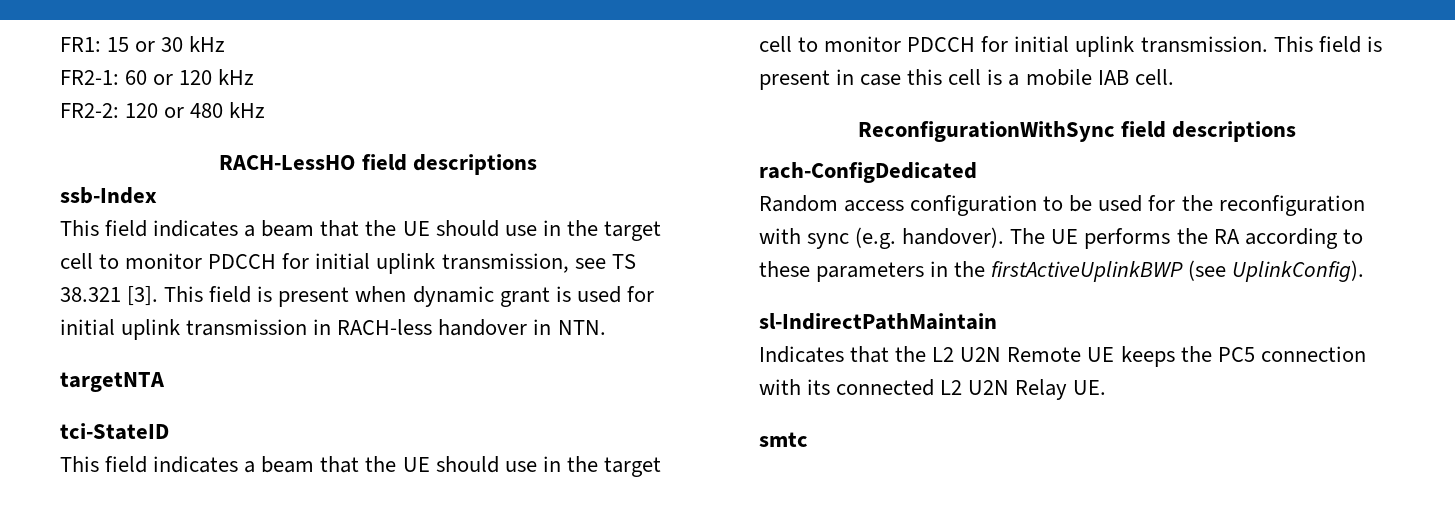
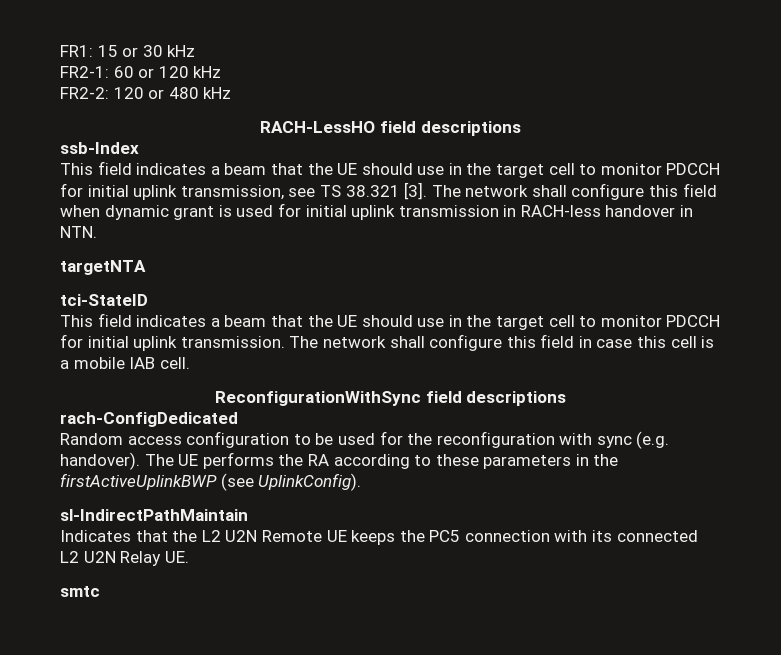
[164,286,350,307] This field is present -> [431,183,717,200] The network shall configure this field
[1273,36,1382,53] [759,70,830,90] This field is present -> [289,334,575,351] The network shall configure this field

